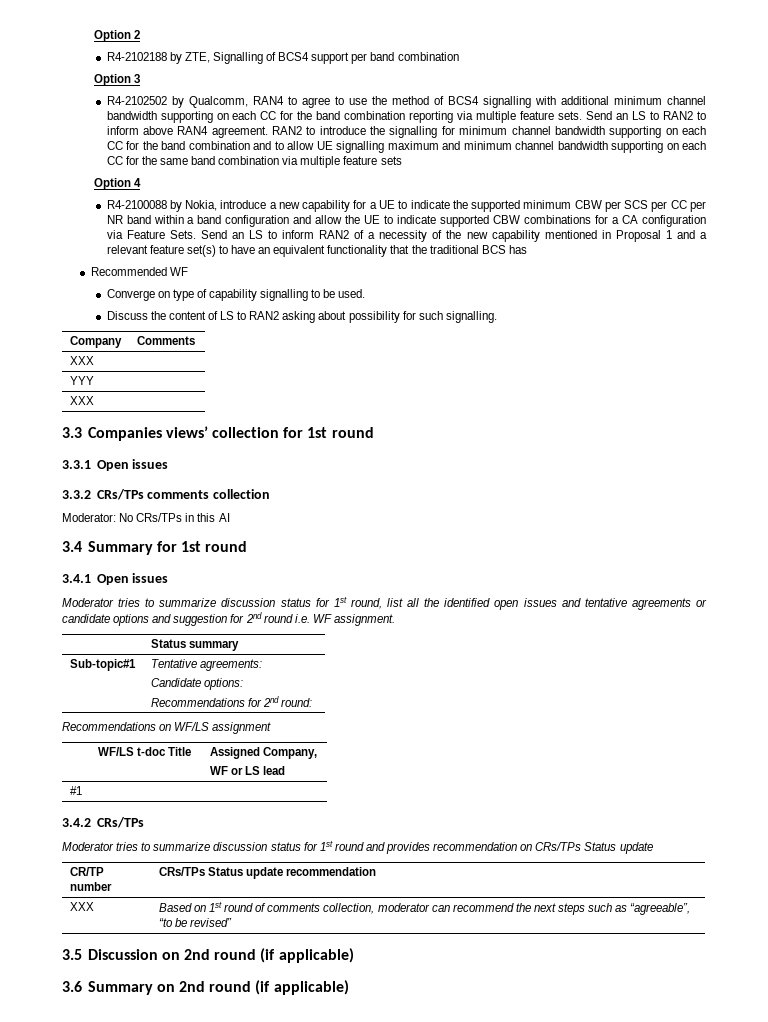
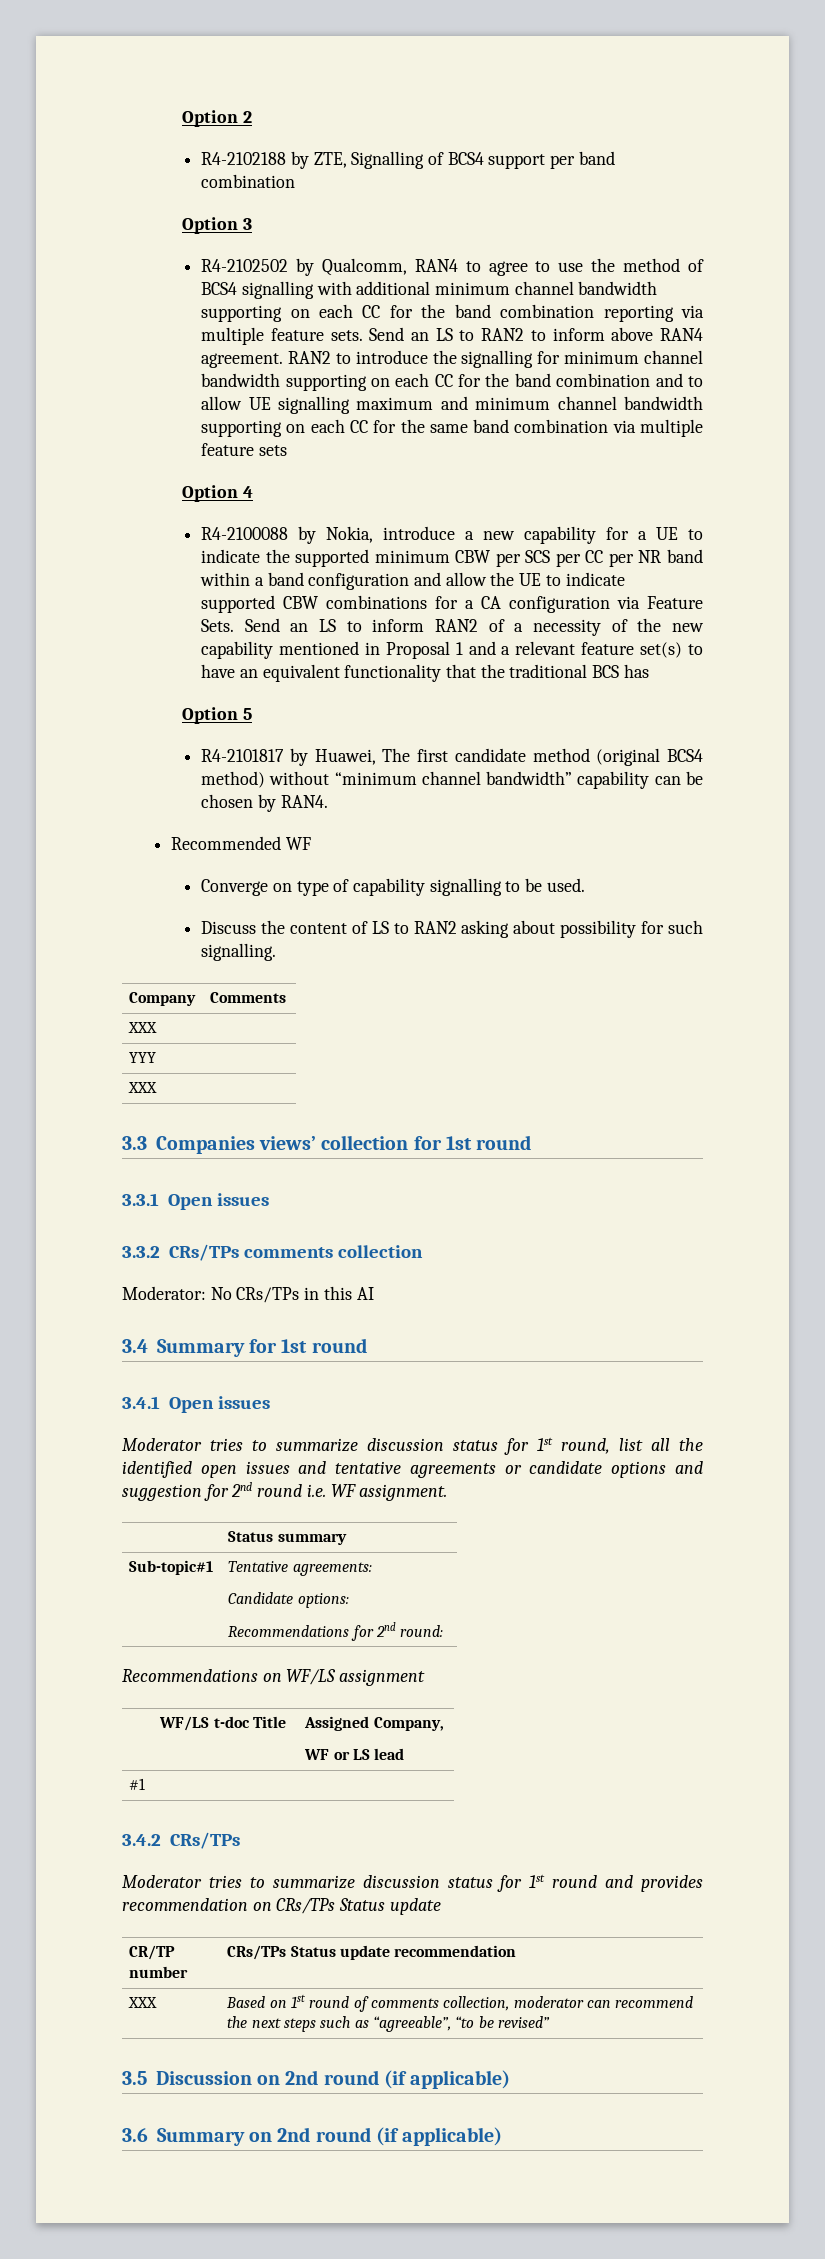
(527, 249) none -> [181,707,252,724] [201,748,703,766] [201,771,703,789] [201,794,328,812] // Option 5 // R4-2101817 by Huawei, The first candidate method (original BCS4 method) without “minimum channel bandwidth” capability can be chosen by RAN4.

